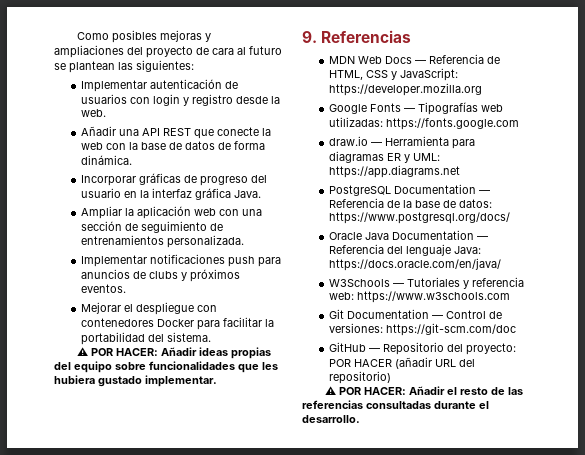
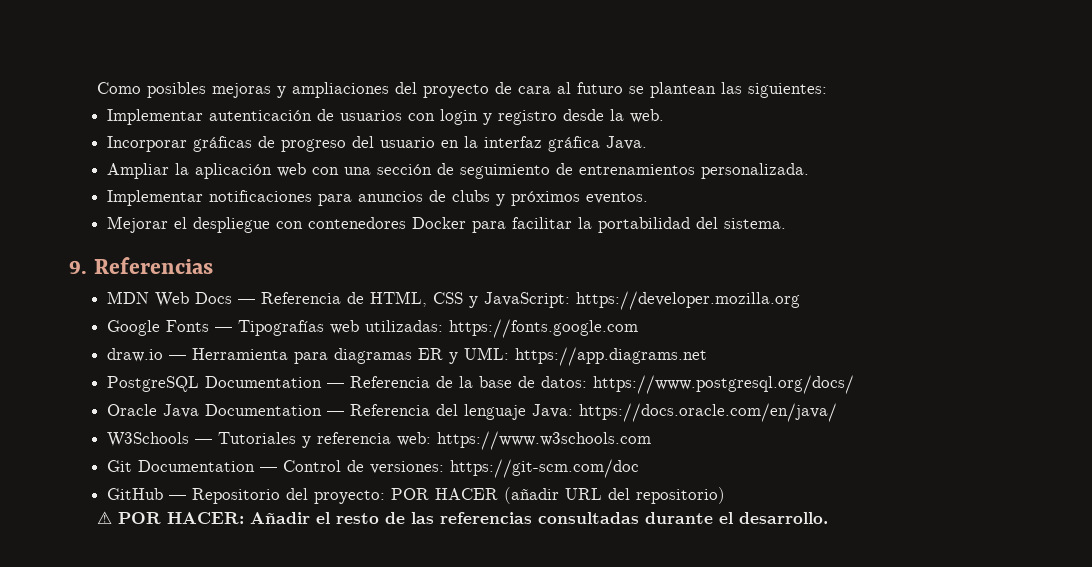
[80,126,271,139] [80,141,265,150] [80,155,132,165] // Añadir una API REST que conecte la web con la base de datos de forma dinámica. -> (665, 116) none
[227,256,255,267] push -> (313, 196) none
[76,347,271,359] [54,361,278,373] [54,375,217,387] // ⚠ POR HACER: Añadir ideas propias del equipo sobre funcionalidades que les hubiera gustado implementar. -> (787, 223) none

